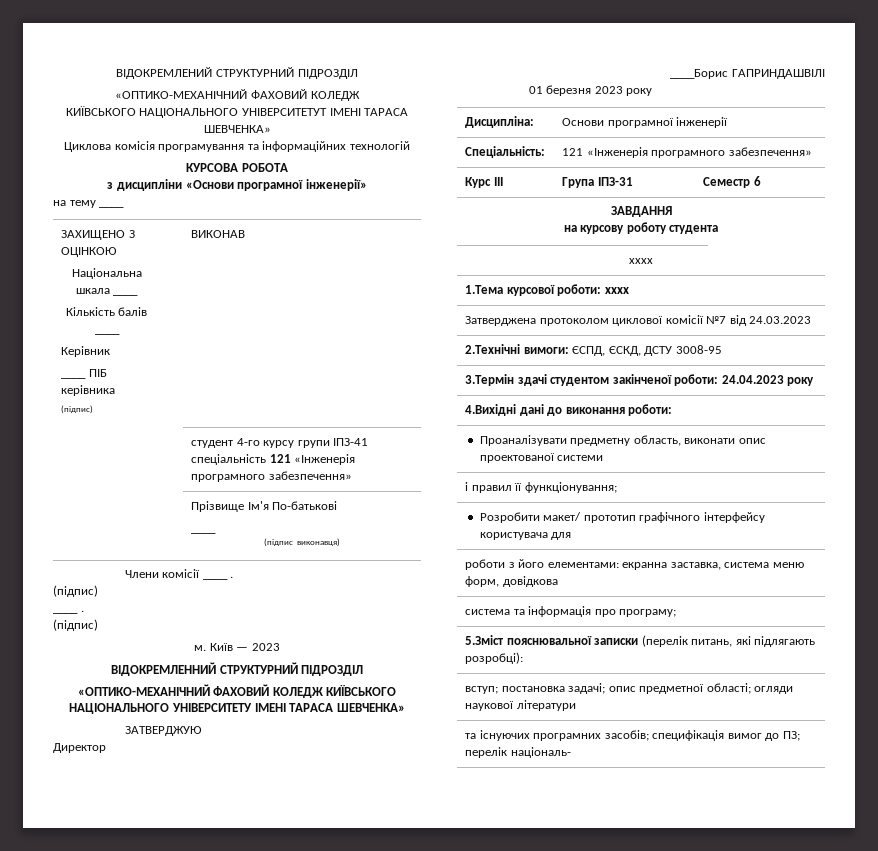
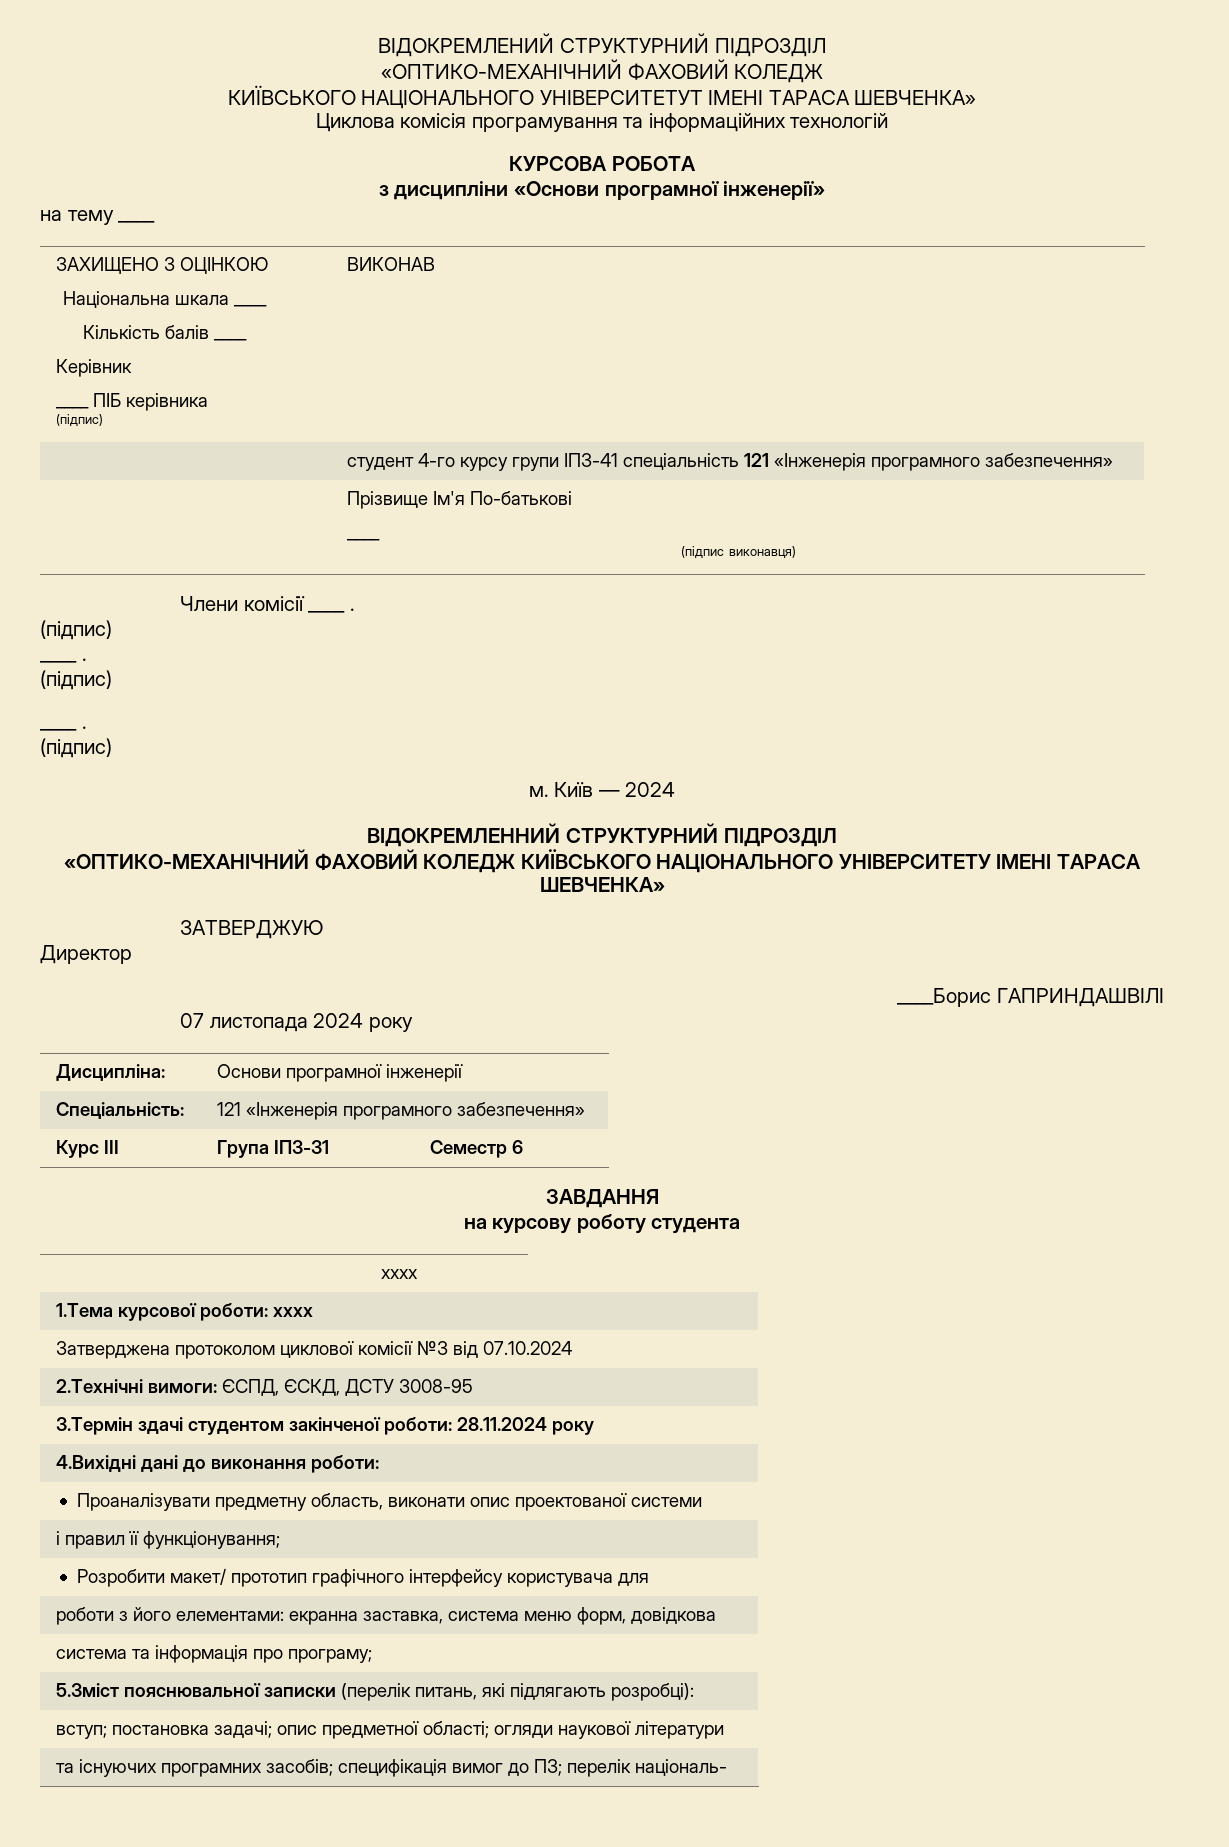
(98, 625) none -> [40,729,77,731] [81,726,87,729] [40,738,112,758] // ____ . // (підпис)
[251,643,280,651] 2023 -> [625,782,676,797] 2024
[528,85,623,96] 01 березня 2023 -> [179,1013,364,1032] 07 листопада 2024
[706,315,812,326] №7 від 24.03.2023 -> [417,1341,573,1358] №3 від 07.10.2024
[721,375,784,384] 24.04.2023 -> [457,1417,548,1431] 28.11.2024

